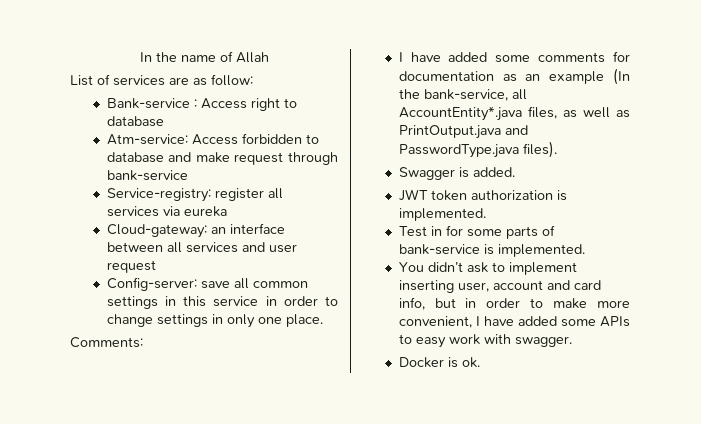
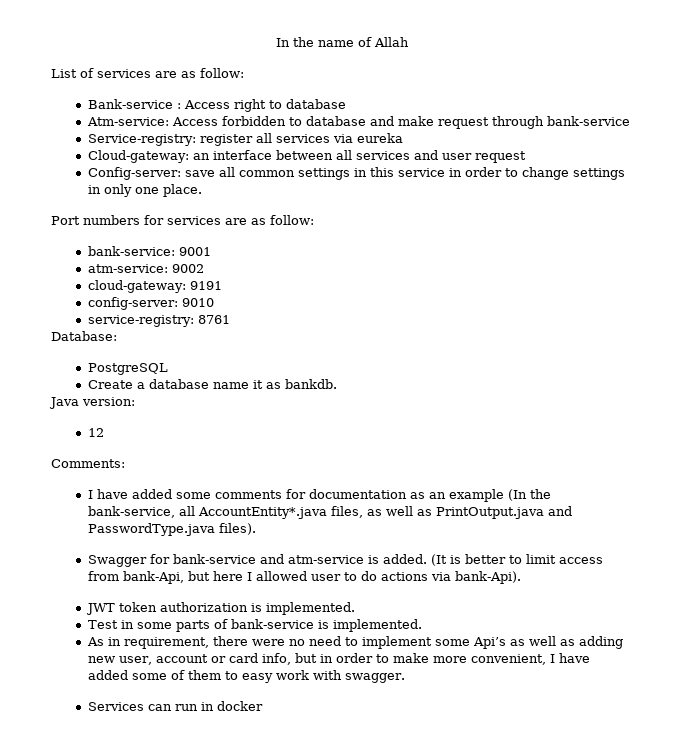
(323, 320) none -> [51,215,314,225] [87,246,211,256] [87,264,204,273] [87,280,222,293] [87,297,214,310] [87,315,230,327] [51,331,117,341] [87,363,168,375] [87,379,337,389] [49,397,135,409] [87,428,104,437] // Port numbers for services are as follow: // bank-service: 9001 // atm-service: 9002 // cloud-gateway: 9191 // config-server: 9010 // service-registry: 8761 // Database: // PostgreSQL // Create a database name it as bankdb. // Java version: // 12
[458,167,515,178] is added. -> [149,554,603,566] [87,571,521,584] for bank-service and atm-service is added. (It is better to limit access from bank-Api, but here I allowed user to do actions via bank-Api).
[445,225,463,236] for -> (134, 624) none
[398,262,577,275] [398,280,454,293] You didn’t ask to implement inserting -> [86,636,623,649] [87,656,115,663] As in requirement, there were no need to implement some Api’s as well as adding new
[546,280,570,290] and -> [210,656,226,663] or
[600,316,630,327] APIs -> [170,670,221,680] of them
[398,357,480,368] Docker is ok. -> [87,701,263,711] Services can run in docker

